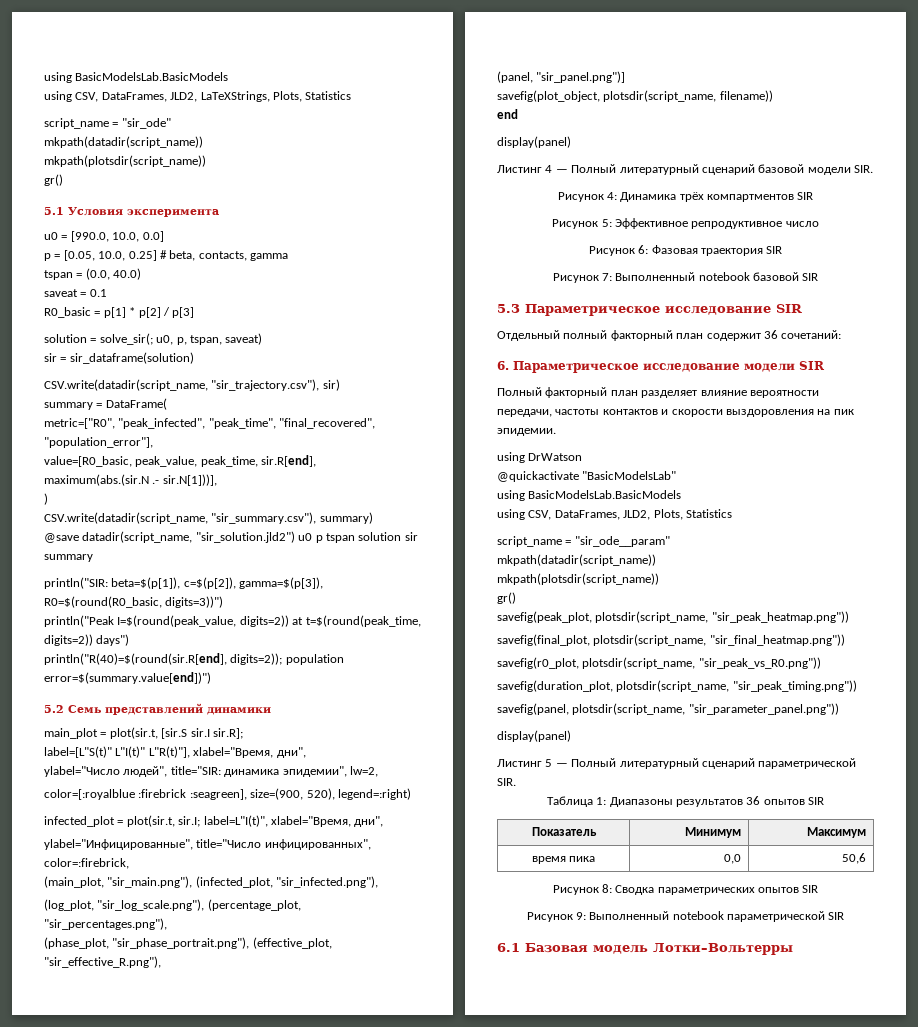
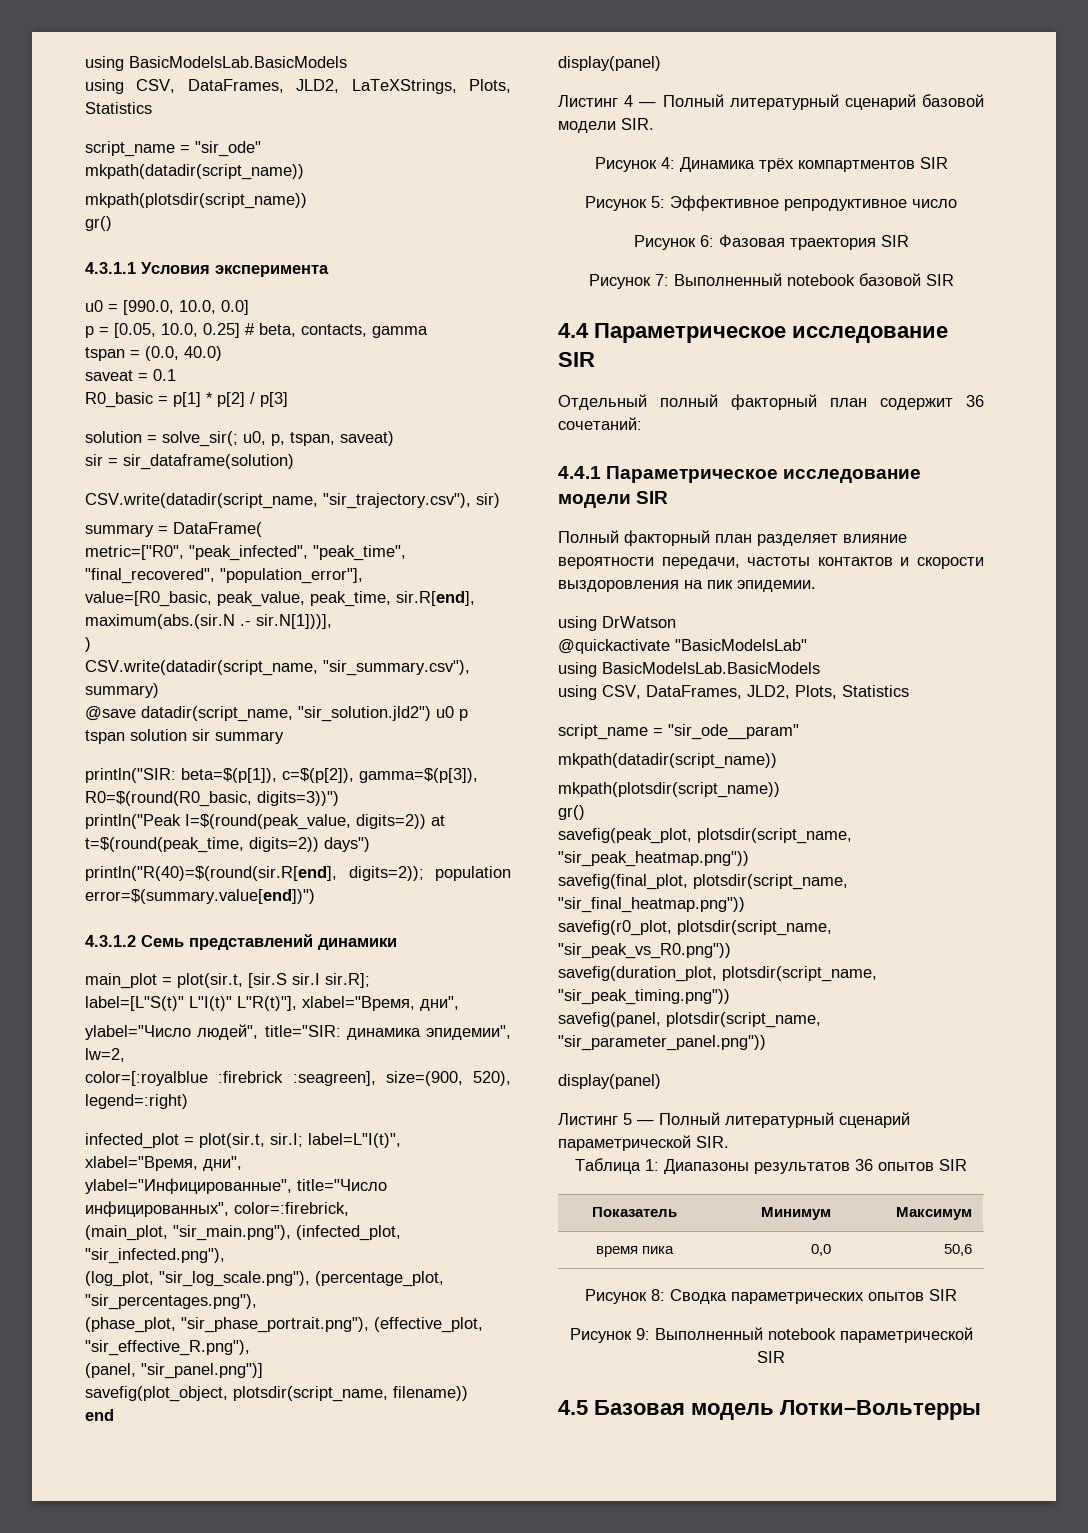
[44,207,64,215] 5.1 -> [85,262,136,274] 4.3.1.1
[44,705,64,713] 5.2 -> [85,935,136,947] 4.3.1.2
[497,304,520,313] 5.3 -> [558,323,589,338] 4.4
[497,361,509,370] 6. -> [558,466,601,479] 4.4.1
[497,943,520,952] 6.1 -> [558,1400,588,1415] 4.5

